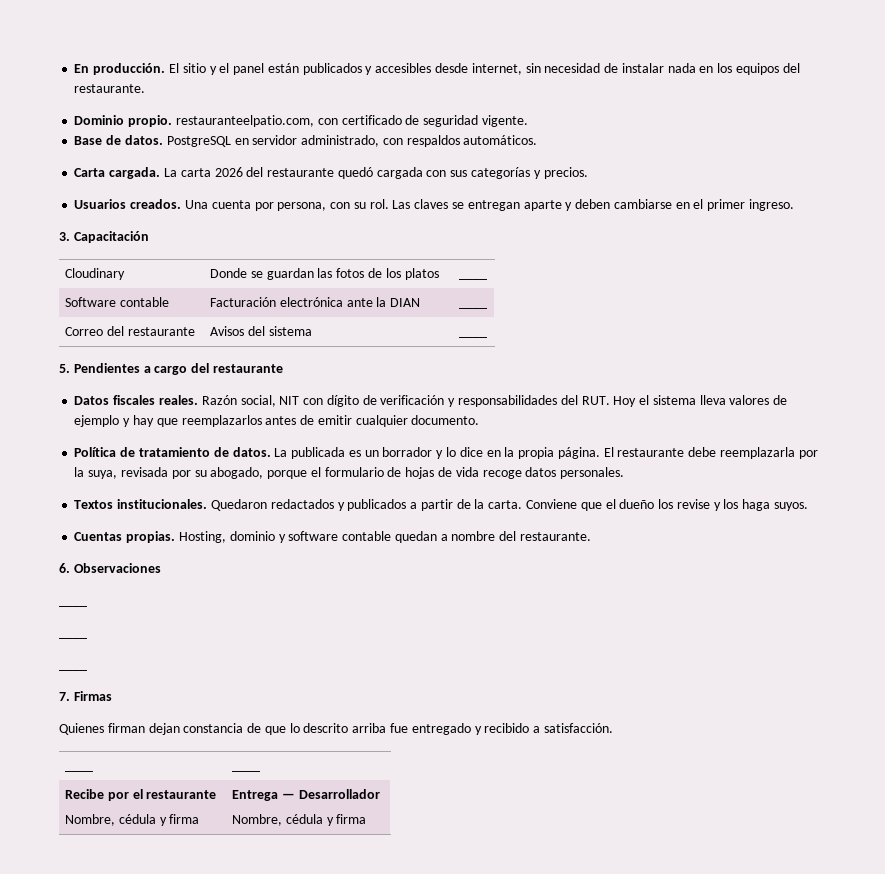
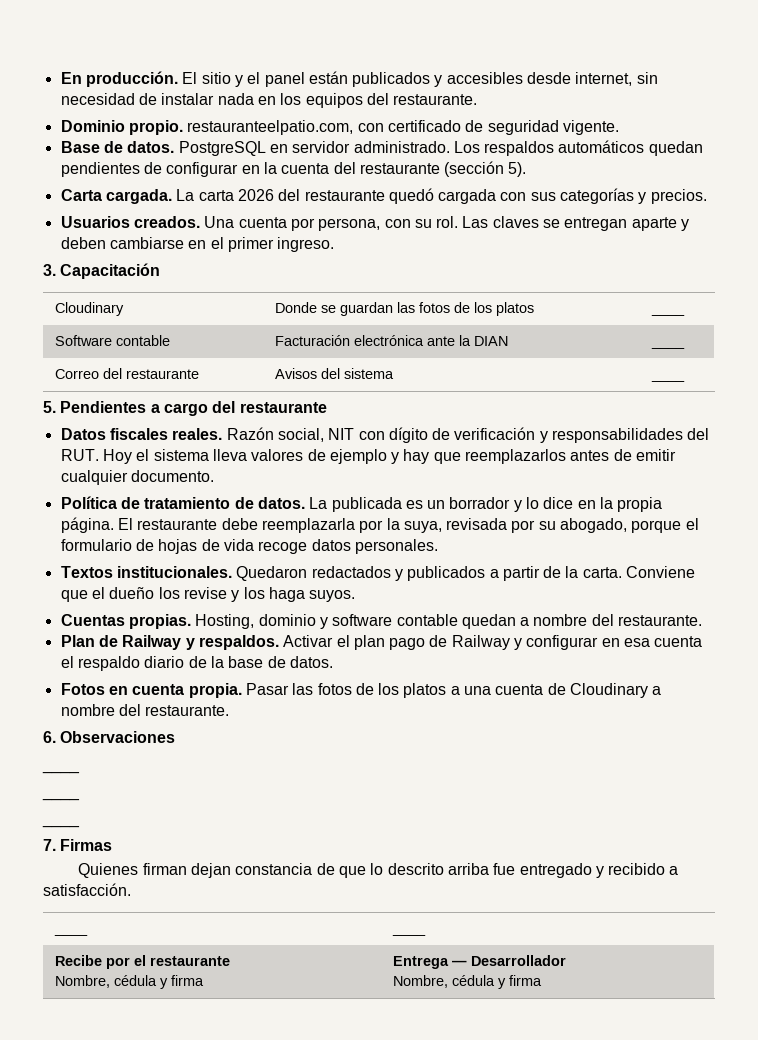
[301,135,538,147] administrado, con respaldos automáticos. -> [353,140,703,156] [60,161,527,177] administrado. Los respaldos automáticos quedan pendientes de configurar en la cuenta del restaurante (sección 5).
(591, 536) none -> [60,635,703,650] [60,656,333,671] [60,683,662,698] [60,704,230,716] // Plan de Railway y respaldos. Activar el plan pago de Railway y configurar en esa cuenta el respaldo diario de la base de datos. // Fotos en cuenta propia. Pasar las fotos de los platos a una cuenta de Cloudinary a nombre del restaurante.

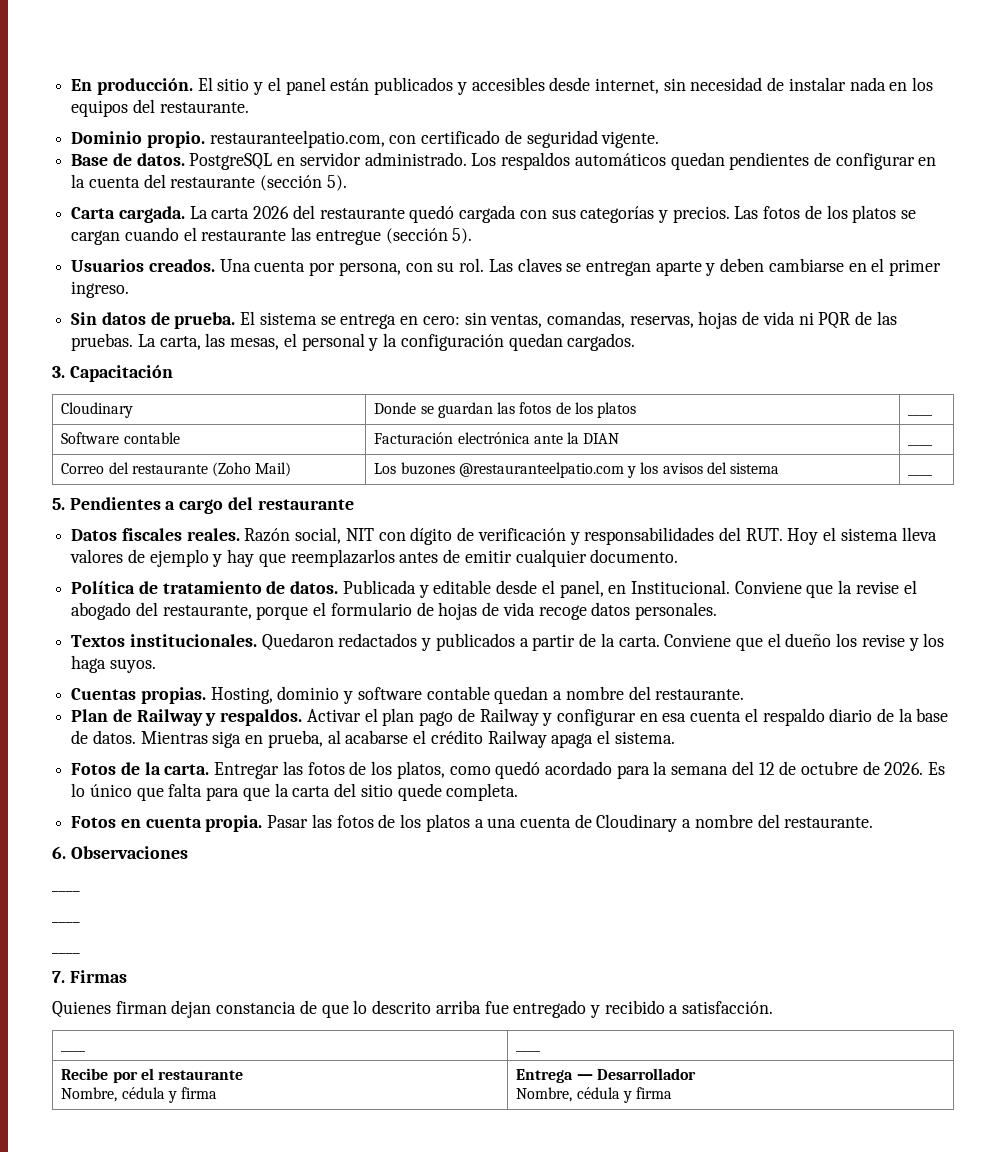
(707, 196) none -> [734,205,917,223] [71,227,473,245] Las fotos de los platos se cargan cuando el restaurante las entregue (sección 5).
(335, 244) none -> [71,311,897,329] [71,333,636,351] // Sin datos de prueba. El sistema se entrega en cero: sin ventas, comandas, reservas, hojas de vida ni PQR de las pruebas. La carta, las mesas, el personal y la configuración quedan cargados.
[274,368,317,379] | Avisos -> [212,462,292,477] [374,462,703,478] (Zoho Mail) | Los buzones @restauranteelpatio.com y los avisos
[309,497,663,512] [60,517,628,533] La publicada es un borrador y lo dice en la propia página. El restaurante debe reemplazarla por la suya, revisada por su abogado, -> [342,580,917,598] [71,602,252,620] Publicada y editable desde el panel, en Institucional. Conviene que la revise el abogado del restaurante,
(333, 662) none -> [140,730,675,748] [71,761,946,779] [71,783,519,801] Mientras siga en prueba, al acabarse el crédito Railway apaga el sistema. // Fotos de la carta. Entregar las fotos de los platos, como quedó acordado para la semana del 12 de octubre de 2026. Es lo único que falta para que la carta del sitio quede completa.

